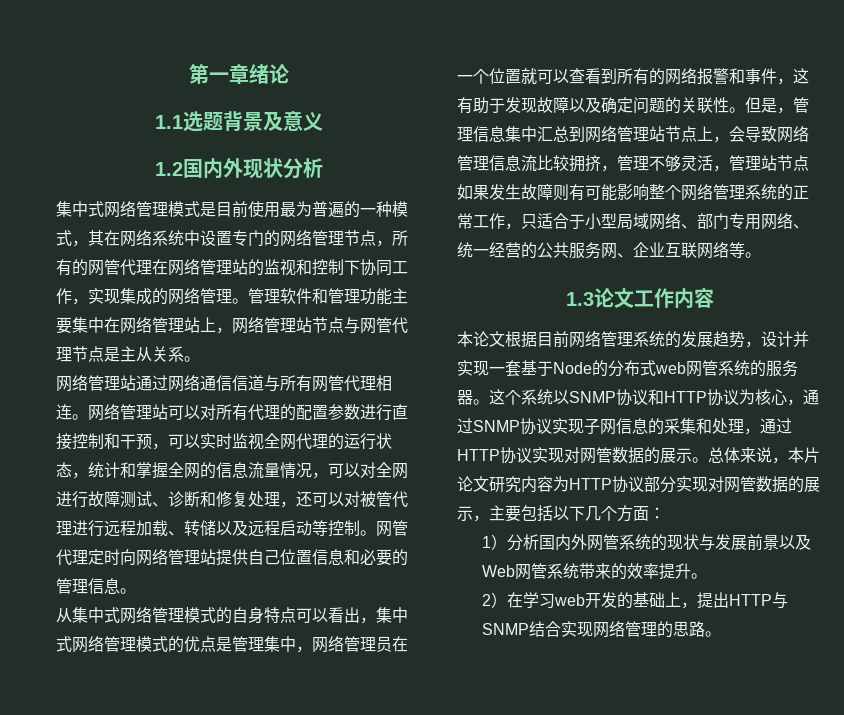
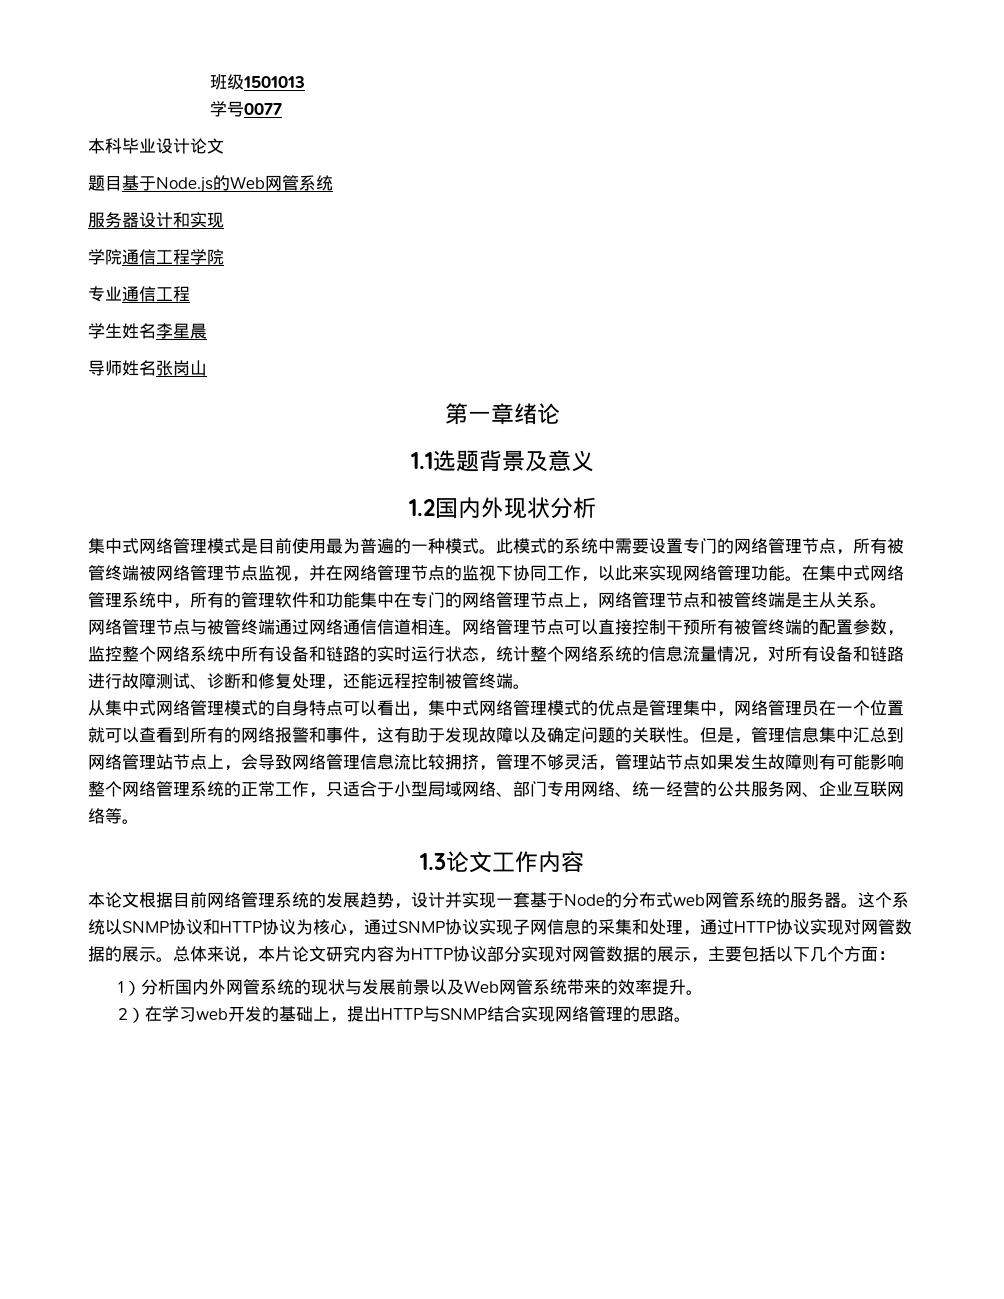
(189, 74) none -> [209,74,305,90] [209,101,282,117] [88,138,224,154] [88,175,333,193] [88,212,224,228] [88,249,224,265] [88,286,190,302] [88,323,207,339] [88,360,207,376] 班级1501013 // 学号0077 // 本科毕业设计论文 // 题目基于Node.js的Web网管系统 // 服务器设计和实现 // 学院通信工程学院 // 专业通信工程 // 学生姓名李星晨 // 导师姓名张岗山 //
[72,229,200,247] ，其在网络系统中 -> [479,538,649,554] 。此模式的系统中需要
[72,258,408,276] [56,287,408,305] [56,316,408,334] [56,346,104,362] 的网管代理在网络管理站的监视和控制下协同工作，实现集成的网络管理。管理软件和管理功能主要集中在网络管理站上，网络管理站节点与网管代理节点 -> [887,538,904,554] [88,565,904,582] [88,592,785,609] 被管终端被网络管理节点监视，并在网络管理节点的监视下协同工作，以此来实现网络管理功能。在集中式网络管理系统中，所有的管理软件和功能集中在专门的网络管理节点上，网络管理节点和被管终端
[120,375,136,391] 站 -> [156,619,275,635] 节点与被管终端
[264,375,392,392] [56,403,408,421] [56,433,344,450] 与所有网管代理相连。网络管理站可以对所有代理的配置参数进行直接控制和干预，可以实时监视全网代理的 -> [411,619,904,636] [88,646,411,662] 相连。网络管理节点可以直接控制干预所有被管终端的配置参数，监控整个网络系统中所有设备和链路的实时
[120,462,200,479] 和掌握全网 -> [530,646,632,662] 整个网络系统
[328,462,408,479] 可以对全网 -> [768,646,904,662] 对所有设备和链路
[312,491,408,508] [56,520,408,537] [56,548,408,566] [56,578,120,594] 可以对被管代理进行远程加载、转储以及远程启动等控制。网管代理定时向网络管理站提供自己位置信息和必要的管理信息 -> [360,673,513,689] 能远程控制被管终端

